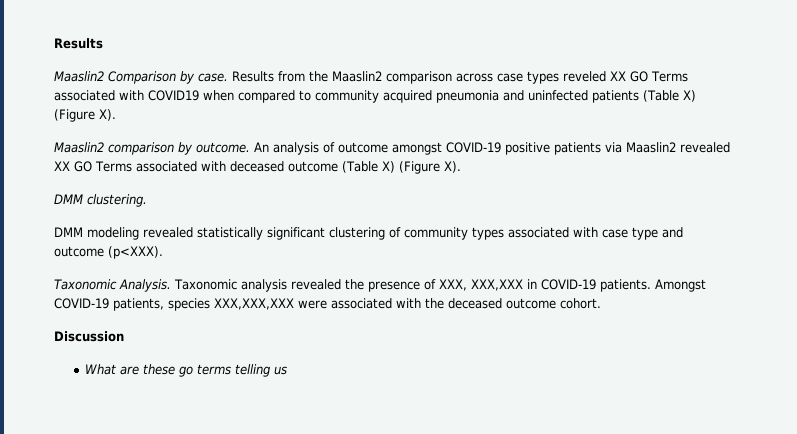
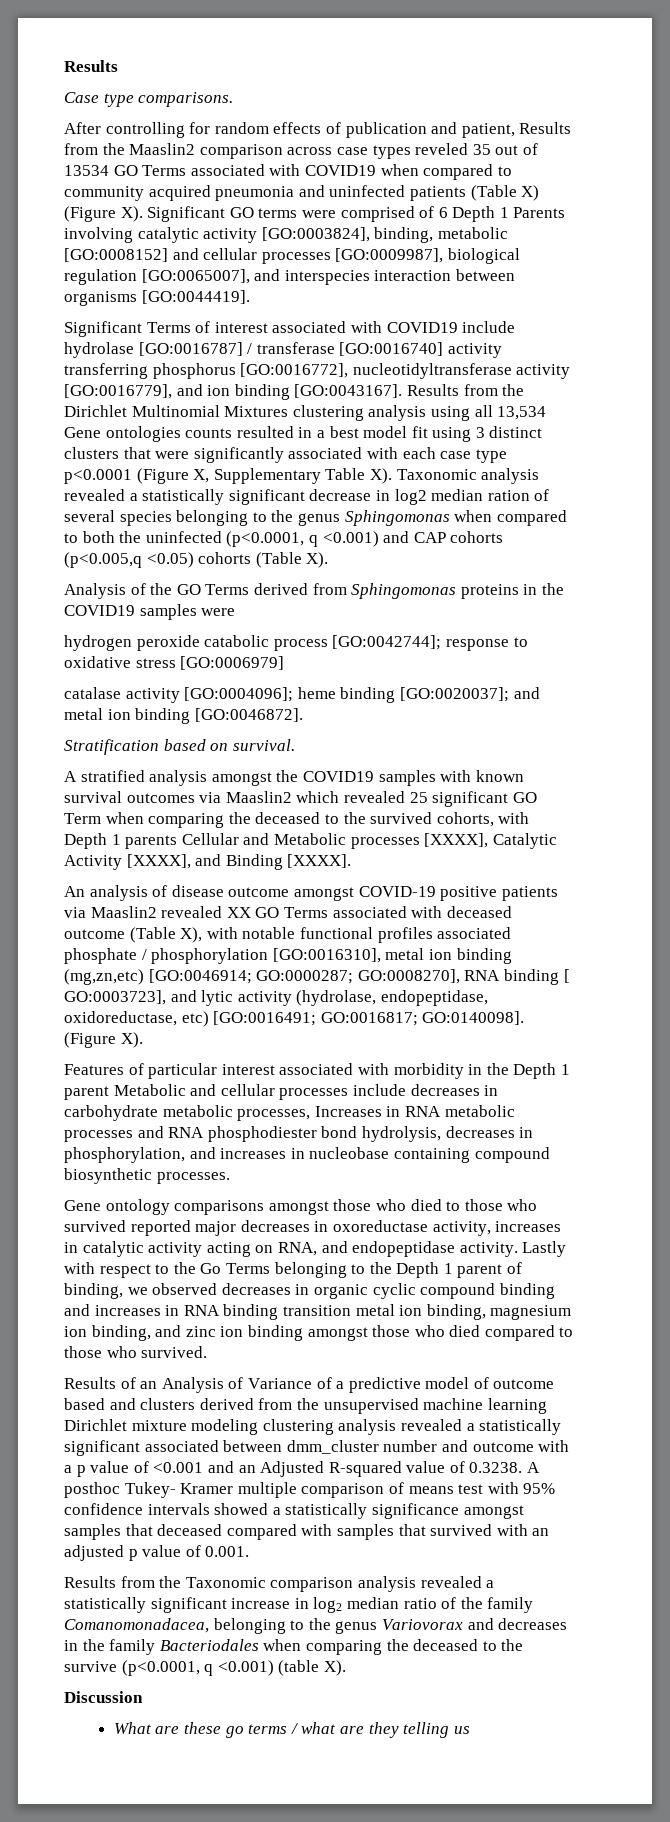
[54,71,228,84] Maaslin2 Comparison by case. -> [64,92,234,107] [64,122,515,138] Case type comparisons. // After controlling for random effects of publication and patient,
[610,71,626,81] XX -> [472,143,538,155] [64,165,109,176] 35 out of 13534
[54,142,250,155] // Maaslin2 comparison by outcome. -> [147,206,566,222] [64,227,508,243] [64,248,520,264] [64,269,515,285] [64,290,250,306] [64,321,516,337] [64,342,502,358] [64,363,571,379] [64,384,525,400] [64,405,547,421] [64,426,543,442] [64,447,507,463] [64,468,540,484] [64,489,550,505] [64,510,567,526] [64,531,504,547] [64,552,329,568] [64,583,564,599] [64,604,236,620] [64,635,528,651] [64,656,285,670] [64,687,540,703] [64,708,303,724] [64,739,295,755] [64,770,524,786] [64,791,537,807] [64,812,530,828] [64,833,557,849] [64,854,352,870] Significant GO terms were comprised of 6 Depth 1 Parents involving catalytic activity [GO:0003824], binding, metabolic [GO:0008152] and cellular processes [GO:0009987], biological regulation [GO:0065007], and interspecies interaction between organisms [GO:0044419]. // Significant Terms of interest associated with COVID19 include hydrolase [GO:0016787] / transferase [GO:0016740] activity transferring phosphorus [GO:0016772], nucleotidyltransferase activity [GO:0016779], and ion binding [GO:0043167]. Results from the Dirichlet Multinomial Mixtures clustering analysis using all 13,534 Gene ontologies counts resulted in a best model fit using 3 distinct clusters that were significantly associated with each case type p<0.0001 (Figure X, Supplementary Table X). Taxonomic analysis revealed a statistically significant decrease in log2 median ration of several species belonging to the genus Sphingomonas when compared to both the uninfected (p<0.0001, q <0.001) and CAP cohorts (p<0.005,q <0.05) cohorts (Table X). // Analysis of the GO Terms derived from Sphingomonas proteins in the COVID19 samples were // hydrogen peroxide catabolic process [GO:0042744]; response to oxidative stress [GO:0006979] // catalase activity [GO:0004096]; heme binding [GO:0020037]; and metal ion binding [GO:0046872]. // Stratification based on survival. // A stratified analysis amongst the COVID19 samples with known survival outcomes via Maaslin2 which revealed 25 significant GO Term when comparing the deceased to the survived cohorts, with Depth 1 parents Cellular and Metabolic processes [XXXX], Catalytic Activity [XXXX], and Binding [XXXX]. //
(335, 147) none -> [171,885,224,897] disease
[381,161,461,174] [54,194,147,207] [54,227,683,240] [54,246,163,259] [54,279,706,292] [54,298,601,311] X) (Figure X). // DMM clustering. // DMM modeling revealed statistically significant clustering of community types associated with case type and outcome (p<XXX). // Taxonomic Analysis. Taxonomic analysis revealed the presence of XXX, XXX,XXX in COVID-19 patients. Amongst COVID-19 patients, species XXX,XXX,XXX were associated with the deceased outcome cohort. -> [180,927,512,943] [64,948,512,964] [64,969,570,985] [64,990,488,1006] [64,1011,525,1027] [64,1032,143,1048] [64,1063,570,1079] [64,1084,499,1100] [64,1105,515,1121] [64,1126,534,1142] [64,1147,550,1163] [64,1168,230,1184] [64,1199,538,1215] [64,1220,562,1236] [64,1241,567,1257] [64,1262,523,1278] [64,1283,555,1299] [64,1304,572,1320] [64,1325,574,1341] [64,1346,208,1358] [64,1377,555,1393] [64,1398,547,1414] [64,1419,562,1435] [64,1440,570,1456] [64,1461,541,1477] [64,1482,556,1498] [64,1503,524,1519] [64,1524,550,1540] [64,1545,250,1561] [64,1576,495,1592] [64,1597,534,1613] [64,1618,568,1634] [64,1639,524,1655] [64,1660,346,1676] X), with notable functional profiles associated phosphate / phosphorylation [GO:0016310], metal ion binding (mg,zn,etc) [GO:0046914; GO:0000287; GO:0008270], RNA binding [ GO:0003723], and lytic activity (hydrolase, endopeptidase, oxidoreductase, etc) [GO:0016491; GO:0016817; GO:0140098]. (Figure X). // Features of particular interest associated with morbidity in the Depth 1 parent Metabolic and cellular processes include decreases in carbohydrate metabolic processes, Increases in RNA metabolic processes and RNA phosphodiester bond hydrolysis, decreases in phosphorylation, and increases in nucleobase containing compound biosynthetic processes. // Gene ontology comparisons amongst those who died to those who survived reported major decreases in oxoreductase activity, increases in catalytic activity acting on RNA, and endopeptidase activity. Lastly with respect to the Go Terms belonging to the Depth 1 parent of binding, we observed decreases in organic cyclic compound binding and increases in RNA binding transition metal ion binding, magnesium ion binding, and zinc ion binding amongst those who died compared to those who survived. // Results of an Analysis of Variance of a predictive model of outcome based and clusters derived from the unsupervised machine learning Dirichlet mixture modeling clustering analysis revealed a statistically significant associated between dmm_cluster number and outcome with a p value of <0.001 and an Adjusted R-squared value of 0.3238. A posthoc Tukey- Kramer multiple comparison of means test with 95% confidence intervals showed a statistically significance amongst samples that deceased compared with samples that survived with an adjusted p value of 0.001. // Results from the Taxonomic comparison analysis revealed a statistically significant increase in log2 median ratio of the family Comanomonadacea, belonging to the genus Variovorax and decreases in the family Bacteriodales when comparing the deceased to the survive (p<0.0001, q <0.001) (table X).
(231, 369) none -> [290,1722,399,1738] / what are they

